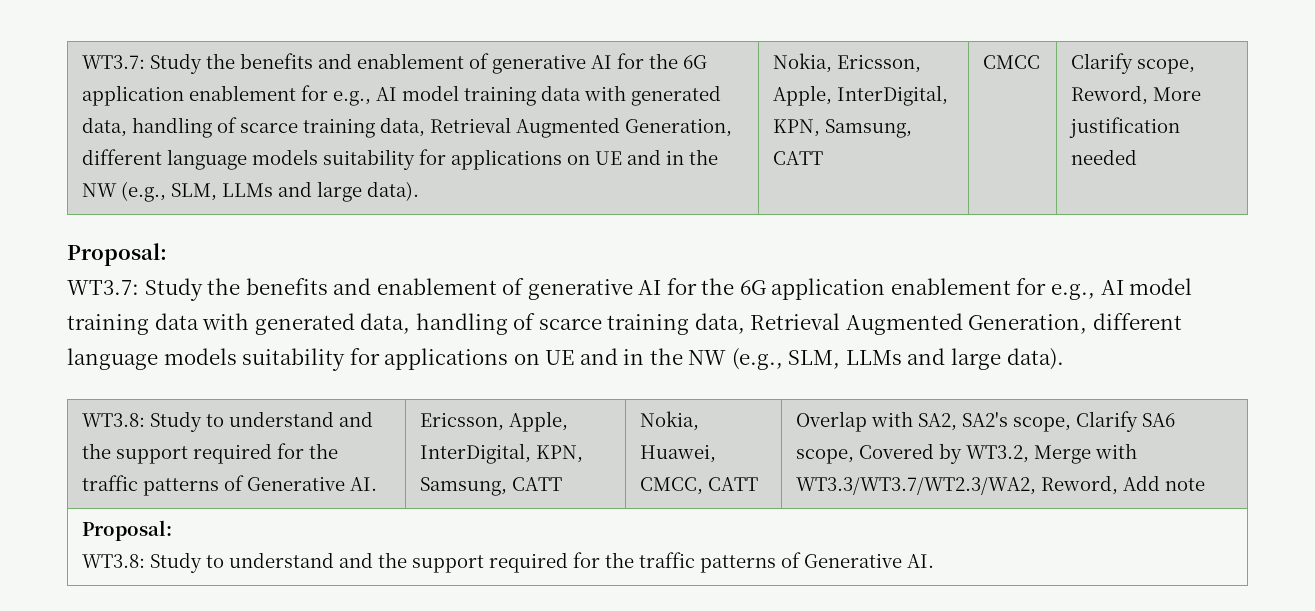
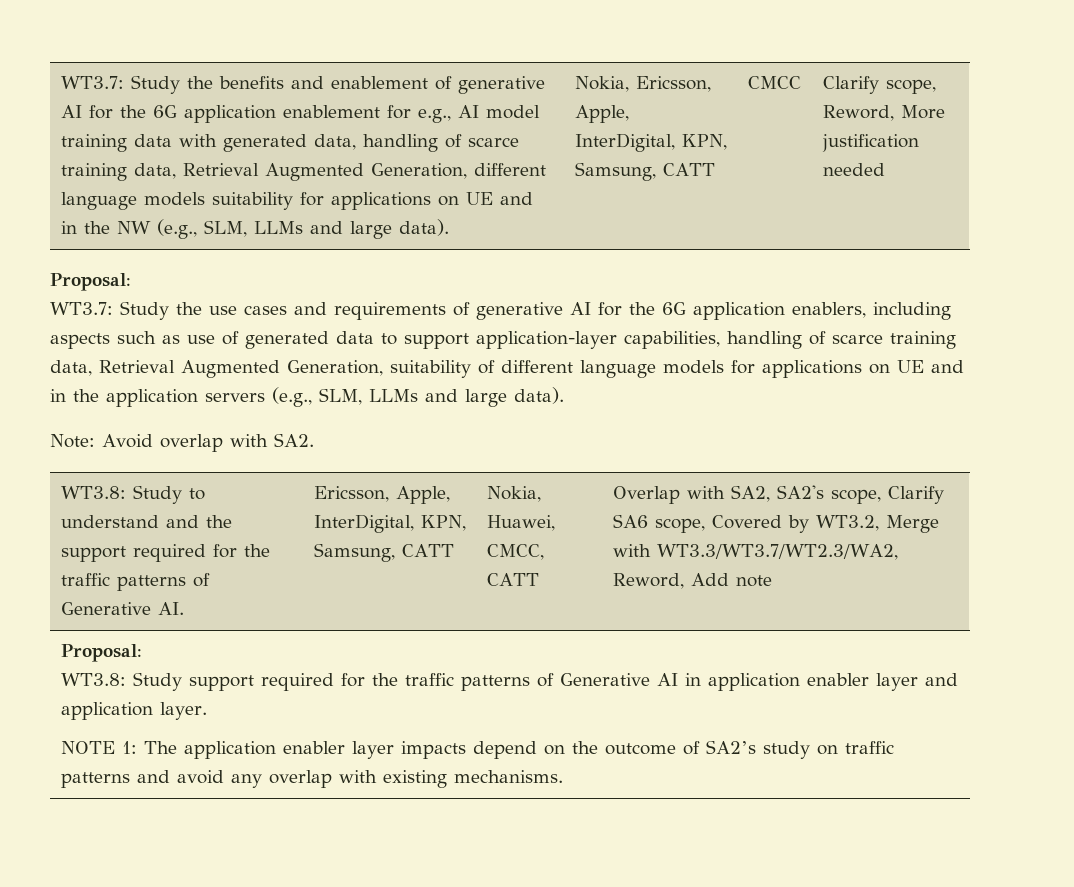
[245,278,1193,300] [67,313,1182,335] [67,348,1064,371] benefits and enablement of generative AI for the 6G application enablement for e.g., AI model training data with generated data, handling of scarce training data, Retrieval Augmented Generation, different language models suitability for applications on UE and in the NW (e.g., SLM, LLMs and large data). -> [209,302,951,320] [50,331,956,349] [50,360,964,378] [50,387,564,407] [50,433,314,452] use cases and requirements of generative AI for the 6G application enablers, including aspects such as use of generated data to support application-layer capabilities, handling of scarce training data, Retrieval Augmented Generation, suitability of different language models for applications on UE and in the application servers (e.g., SLM, LLMs and large data). // Note: Avoid overlap with SA2.
[206,552,935,573] to understand and the support required for the traffic patterns of Generative AI. -> [188,673,958,691] [60,702,207,720] [60,740,894,759] [60,770,563,788] support required for the traffic patterns of Generative AI in application enabler layer and application layer. // NOTE 1: The application enabler layer impacts depend on the outcome of SA2’s study on traffic patterns and avoid any overlap with existing mechanisms.

